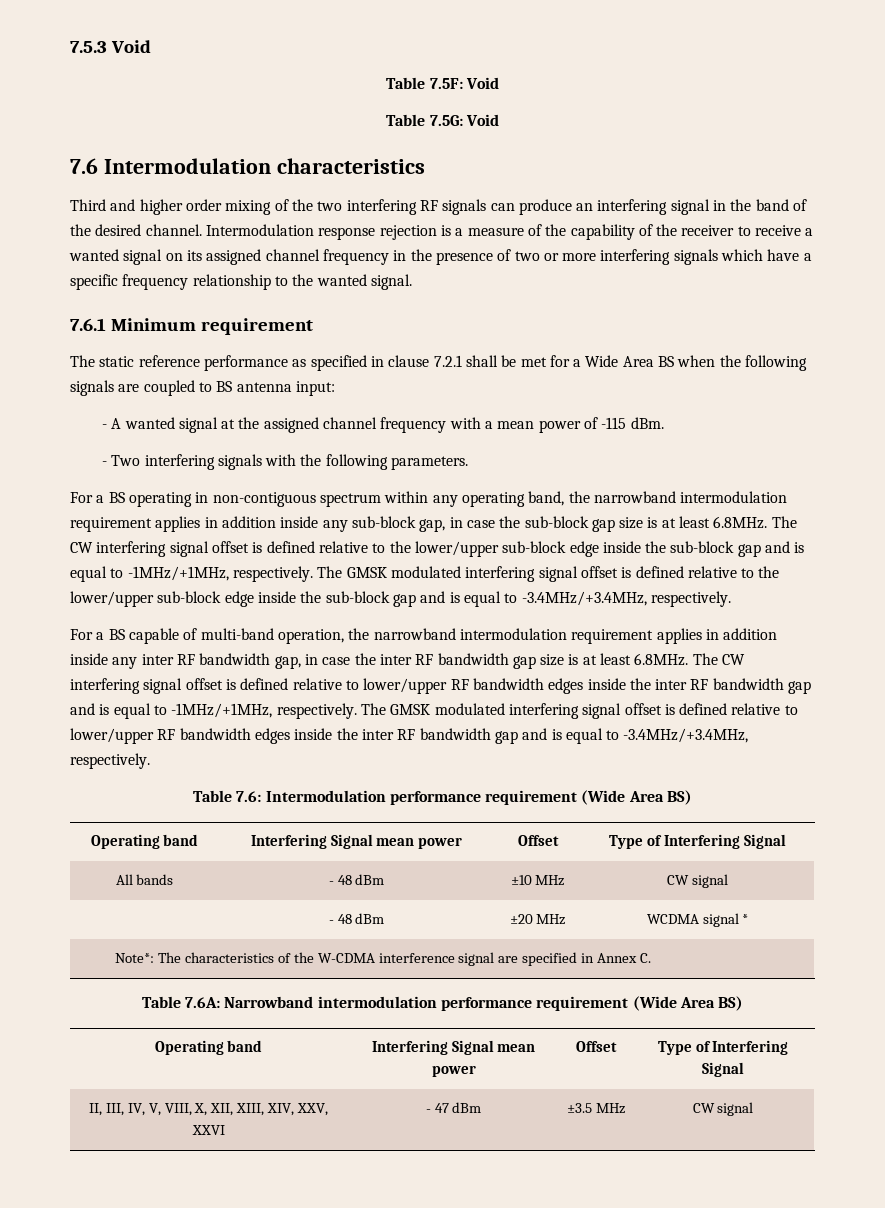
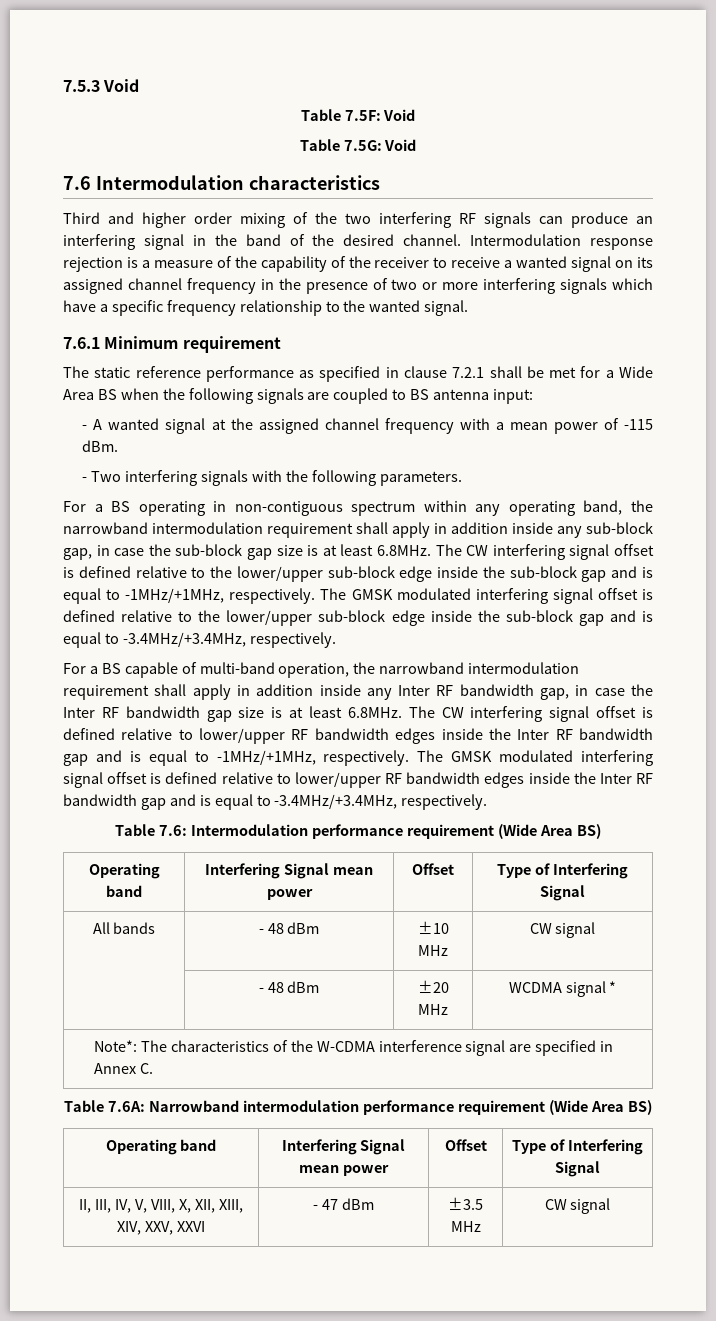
[155,516,201,532] applies -> [356,522,430,538] shall apply
[656,628,778,644] [70,653,174,669] applies in addition inside any inter -> [154,684,431,700] shall apply in addition inside any Inter
[379,654,412,665] inter -> [63,707,95,718] Inter
[655,679,688,690] inter -> [517,729,550,740] Inter
[361,729,394,740] inter -> [599,773,632,784] Inter

